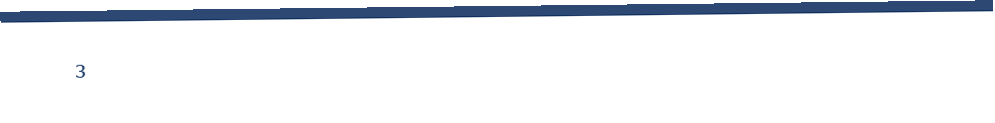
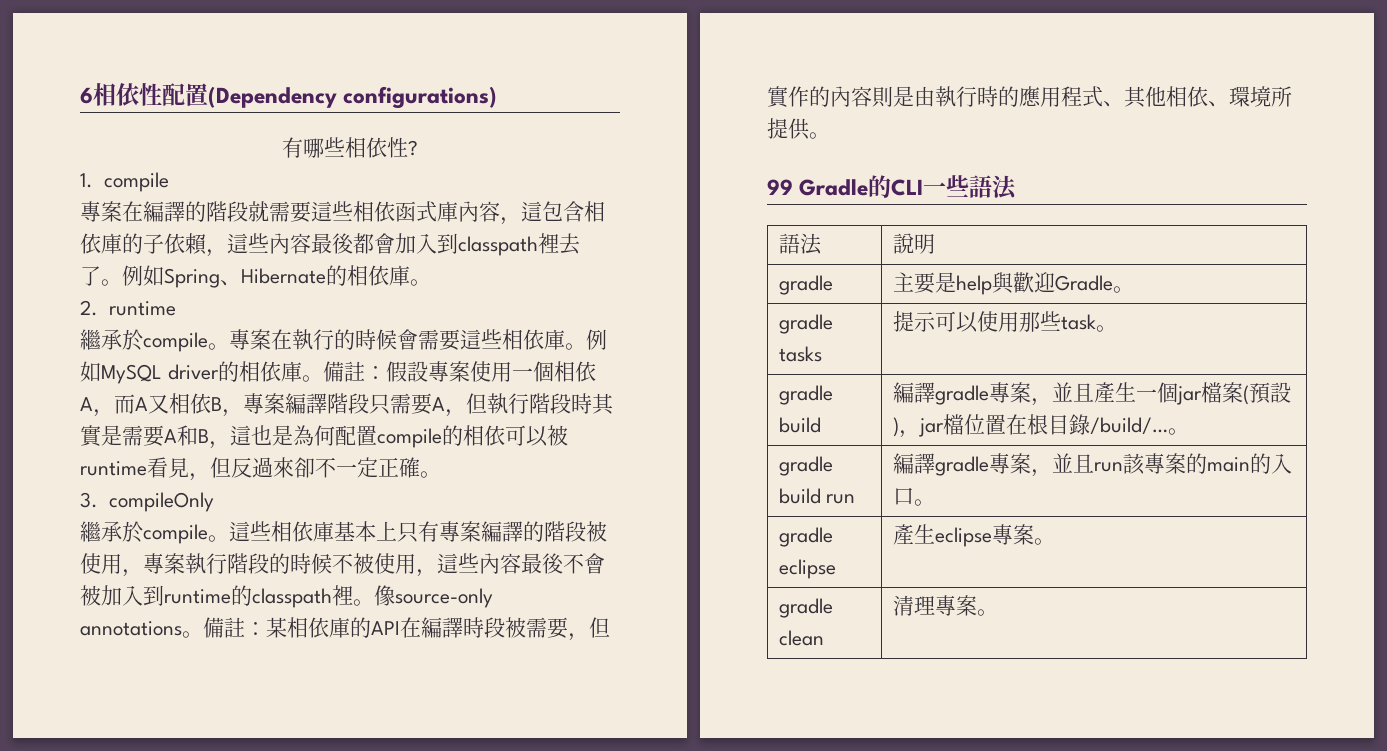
[75,64,87,78] 3 -> [80,83,498,109] [282,137,418,158] [80,172,169,192] [80,201,605,225] [80,233,580,257] [80,265,431,288] [80,300,176,316] [80,329,607,352] [80,361,596,384] [80,393,614,417] [80,425,568,449] [80,457,441,481] [80,492,214,512] [80,521,607,544] [80,553,605,577] [80,585,493,608] [80,617,610,641] [767,86,1292,108] [767,118,830,140] [767,175,1018,200] [778,233,822,255] [892,233,935,254] [778,275,833,295] [892,272,1134,295] [778,314,833,334] [778,346,822,362] [892,311,1117,333] [778,385,833,405] [778,417,821,433] [892,382,1291,406] [892,414,1189,438] [778,456,833,476] [778,488,856,504] [892,453,1292,477] [892,487,935,506] [778,527,833,547] [778,559,836,579] [892,524,1055,547] [778,598,833,618] [778,630,824,646] [892,595,998,616] 6相依性配置(Dependency configurations) // 有哪些相依性? // 1. compile // 專案在編譯的階段就需要這些相依函式庫內容，這包含相依庫的子依賴，這些內容最後都會加入到classpath裡去了。例如Spring、Hibernate的相依庫。 // 2. runtime // 繼承於compile。專案在執行的時候會需要這些相依庫。例如MySQL driver的相依庫。備註：假設專案使用一個相依A，而A又相依B，專案編譯階段只需要A，但執行階段時其實是需要A和B，這也是為何配置compile的相依可以被runtime看見，但反過來卻不一定正確。 // 3. compileOnly // 繼承於compile。這些相依庫基本上只有專案編譯的階段被使用，專案執行階段的時候不被使用，這些內容最後不會被加入到runtime的classpath裡。像source-only annotations。備註：某相依庫的API在編譯時段被需要，但實作的內容則是由執行時的應用程式、其他相依、環境所提供。 // 99 Gradle的CLI一些語法 // 語法 | 說明 // gradle | 主要是help與歡迎Gradle。 // gradle tasks | 提示可以使用那些task。 // gradle build | 編譯gradle專案，並且產生一個jar檔案(預設)，jar檔位置在根目錄/build/…。 // gradle build run | 編譯gradle專案，並且run該專案的main的入口。 // gradle eclipse | 產生eclipse專案。 // gradle clean | 清理專案。

